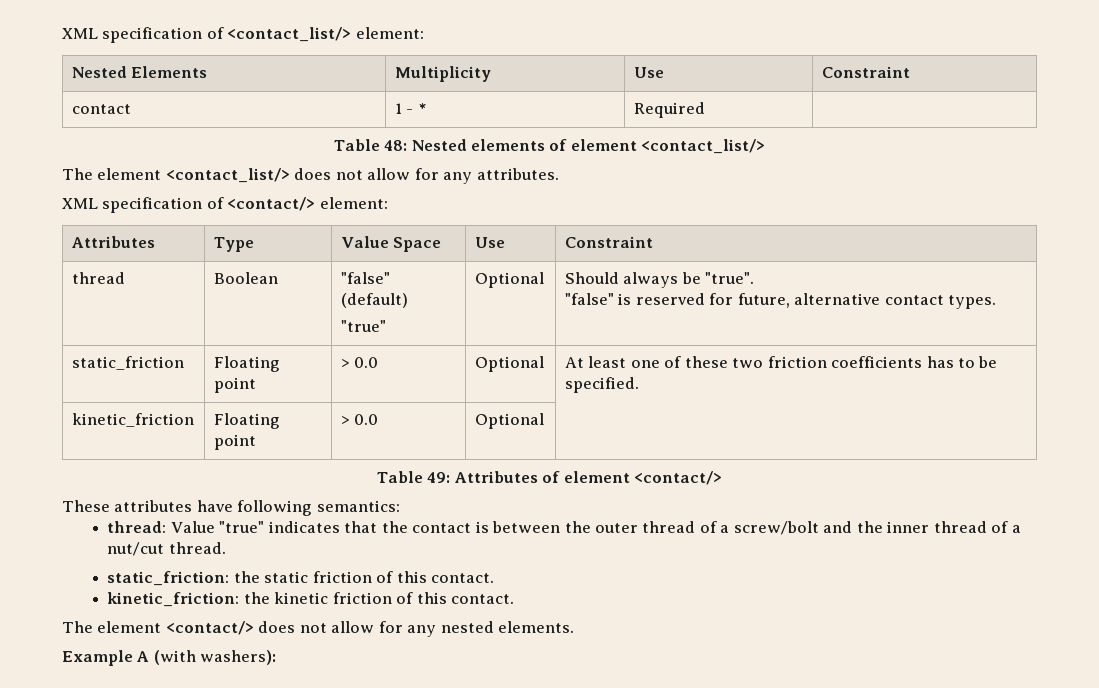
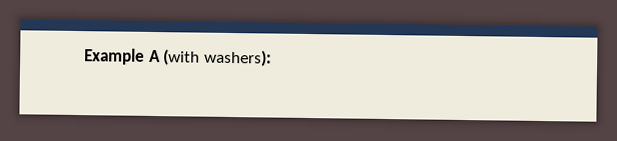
[62,27,424,43] [71,66,208,78] [394,66,491,82] [633,67,664,78] [821,66,910,78] [71,104,131,114] [394,103,426,114] [633,102,705,118] [333,139,766,154] [62,168,559,184] [62,197,388,213] [71,236,155,248] [213,237,254,252] [340,236,442,252] [474,237,505,248] [564,236,653,248] [71,272,125,284] [213,272,278,284] [340,272,390,284] [340,293,408,308] [340,320,386,332] [474,272,544,288] [564,272,755,288] [564,293,997,309] [71,356,184,370] [213,356,280,372] [213,377,256,393] [340,357,379,368] [474,356,544,372] [564,356,998,368] [564,377,639,393] [71,413,194,427] [213,413,280,429] [213,434,256,450] [340,414,379,425] [474,413,544,429] [376,471,723,485] [62,500,400,516] [107,521,1021,535] [107,542,226,556] [107,571,495,586] [107,592,515,607] [62,621,575,637] XML specification of <contact_list/> element: // Nested Elements | Multiplicity | Use | Constraint // contact | 1 - * | Required | // Table 48: Nested elements of element <contact_list/> // The element <contact_list/> does not allow for any attributes. // XML specification of <contact/> element: // Attributes | Type | Value Space | Use | Constraint // thread | Boolean | "false" (default) // "true" | Optional | Should always be "true". // "false" is reserved for future, alternative contact types. // static_friction | Floating point | > 0.0 | Optional | At least one of these two friction coefficients has to be specified. // kinetic_friction | Floating point | > 0.0 | Optional | // Table 49: Attributes of element <contact/> // These attributes have following semantics: // thread: Value "true" indicates that the contact is between the outer thread of a screw/bolt and the inner thread of a nut/cut thread. // static_friction: the static friction of this contact. // kinetic_friction: the kinetic friction of this contact. // The element <contact/> does not allow for any nested elements. // -> (84, 56) none

